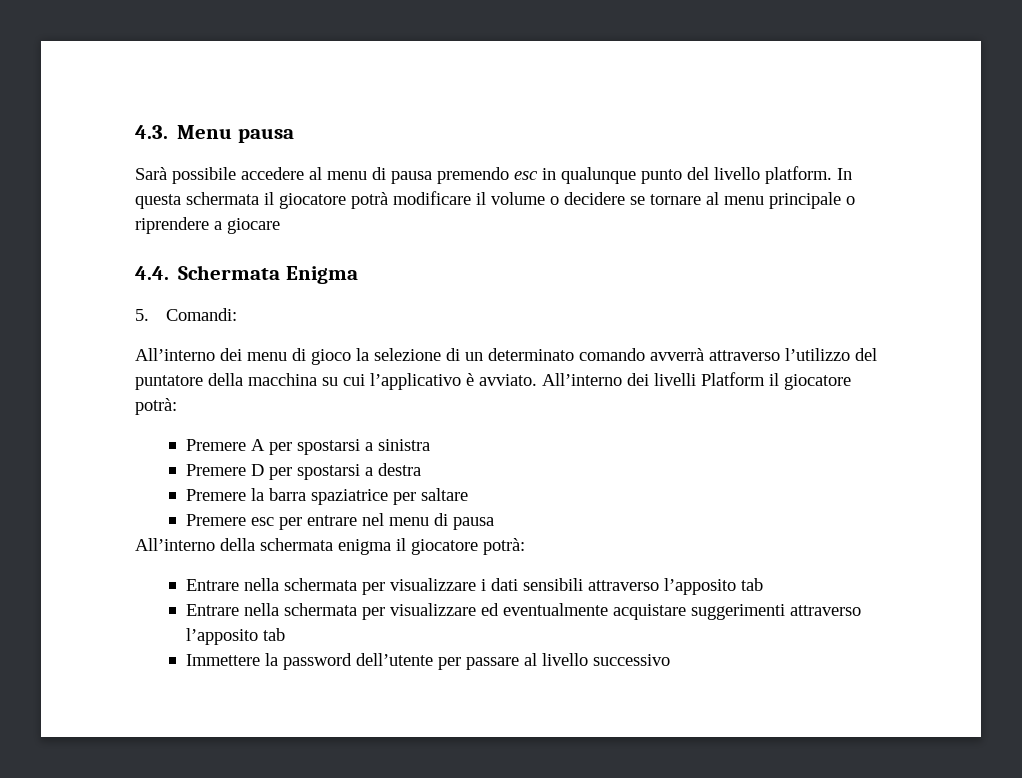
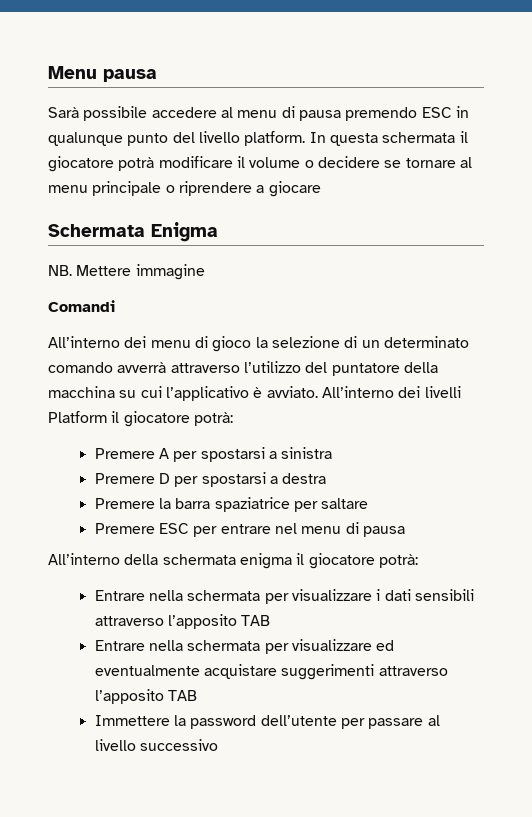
[135,125,168,139] 4.3. -> (48, 72) none
[514,171,538,180] esc -> [421,107,452,118] ESC
[135,266,169,280] 4.4. -> (321, 189) none
[135,308,237,321] 5. Comandi: -> [48,264,205,280] [48,300,115,312] NB. Mettere immagine // Comandi
[250,517,274,526] esc -> [159,523,190,534] ESC
[740,578,763,591] tab -> [241,615,271,626] TAB
[262,628,285,641] tab -> [168,690,198,701] TAB

